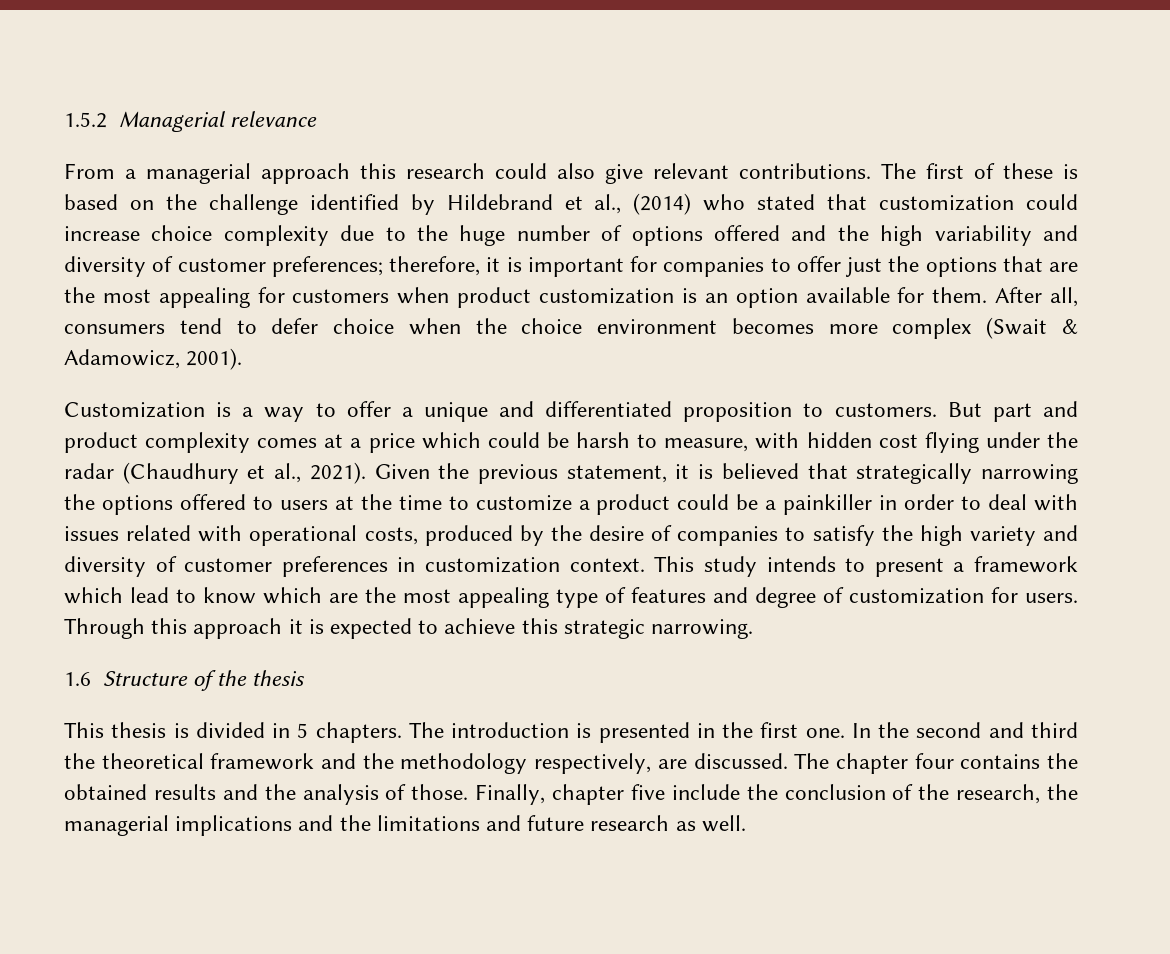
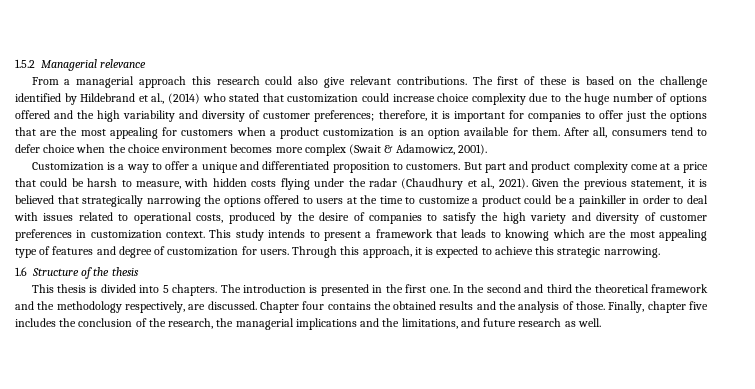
(450, 295) none -> [269,130,276,136] a
[257,438,318,448] comes -> [631,164,659,170] come
[421,432,481,449] which -> [15,178,36,187] that
[878,434,918,448] cost -> [251,180,277,187] costs
[198,525,243,542] with -> [118,214,129,221] to
[64,587,256,604] which lead to know -> [436,229,550,241] that leads to knowing
[193,618,283,639] approach -> [362,246,412,258] approach,
[272,723,291,738] in -> [139,285,160,293] into
[794,753,908,774] The chapter -> [259,301,299,313] Chapter
[671,784,740,800] include -> [15,318,56,327] includes
[376,815,480,831] limitations -> [401,318,458,329] limitations,

